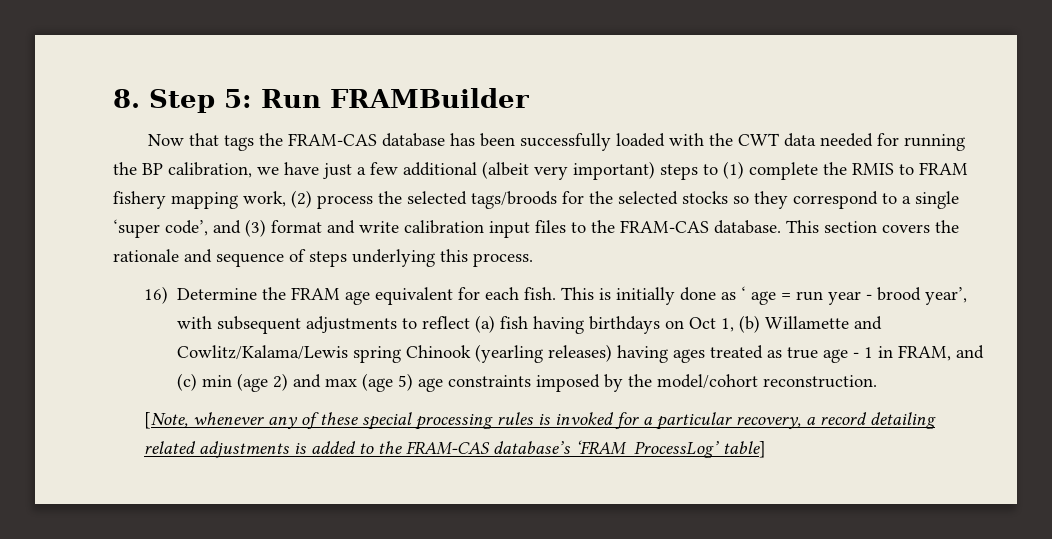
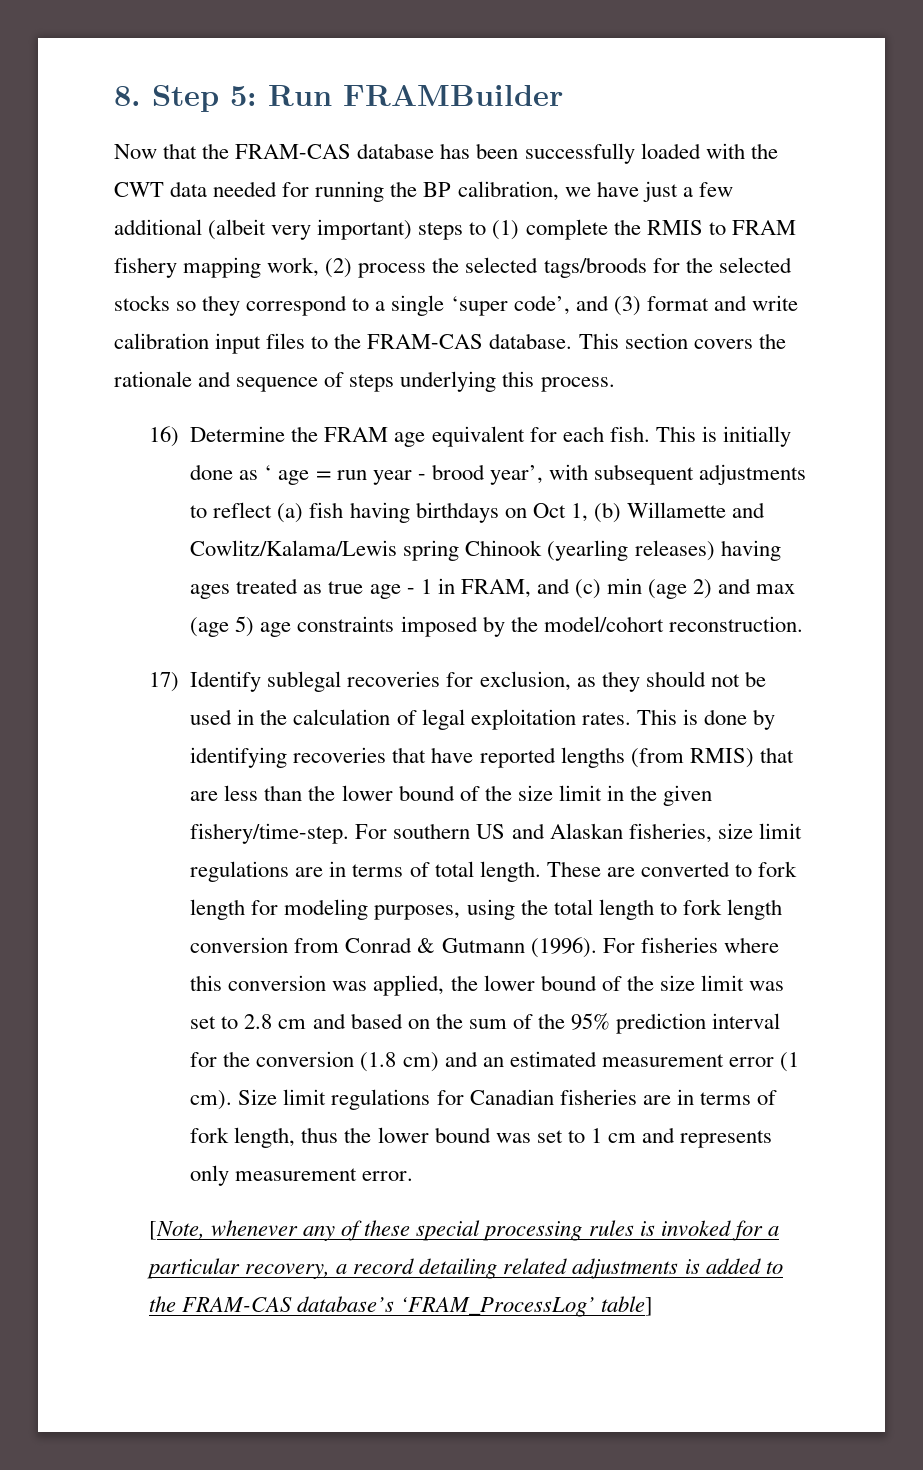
[223,135,254,151] tags -> (198, 151) none
(878, 381) none -> [149,671,766,692] [190,709,776,730] [190,747,794,768] [190,785,713,806] [190,823,802,844] [190,861,798,882] [190,899,783,920] [190,937,779,958] [190,975,785,996] [190,1013,781,1034] [190,1051,800,1072] [190,1089,778,1110] [190,1127,773,1148] [190,1165,414,1186] // 17) Identify sublegal recoveries for exclusion, as they should not be used in the calculation of legal exploitation rates. This is done by identifying recoveries that have reported lengths (from RMIS) that are less than the lower bound of the size limit in the given fishery/time-step. For southern US and Alaskan fisheries, size limit regulations are in terms of total length. These are converted to fork length for modeling purposes, using the total length to fork length conversion from Conrad & Gutmann (1996). For fisheries where this conversion was applied, the lower bound of the size limit was set to 2.8 cm and based on the sum of the 95% prediction interval for the conversion (1.8 cm) and an estimated measurement error (1 cm). Size limit regulations for Canadian fisheries are in terms of fork length, thus the lower bound was set to 1 cm and represents only measurement error.

